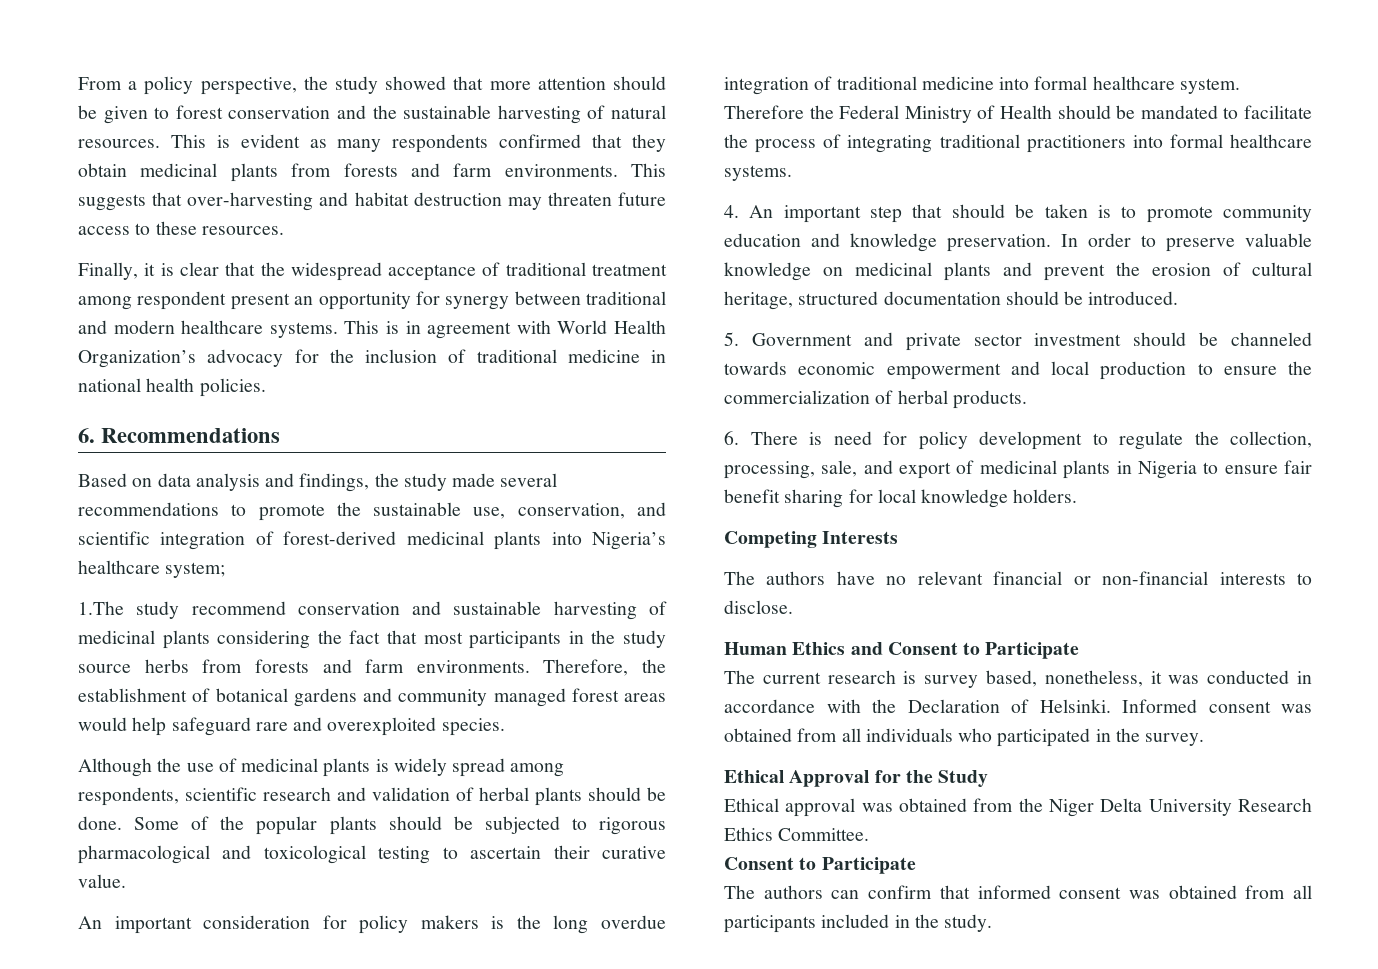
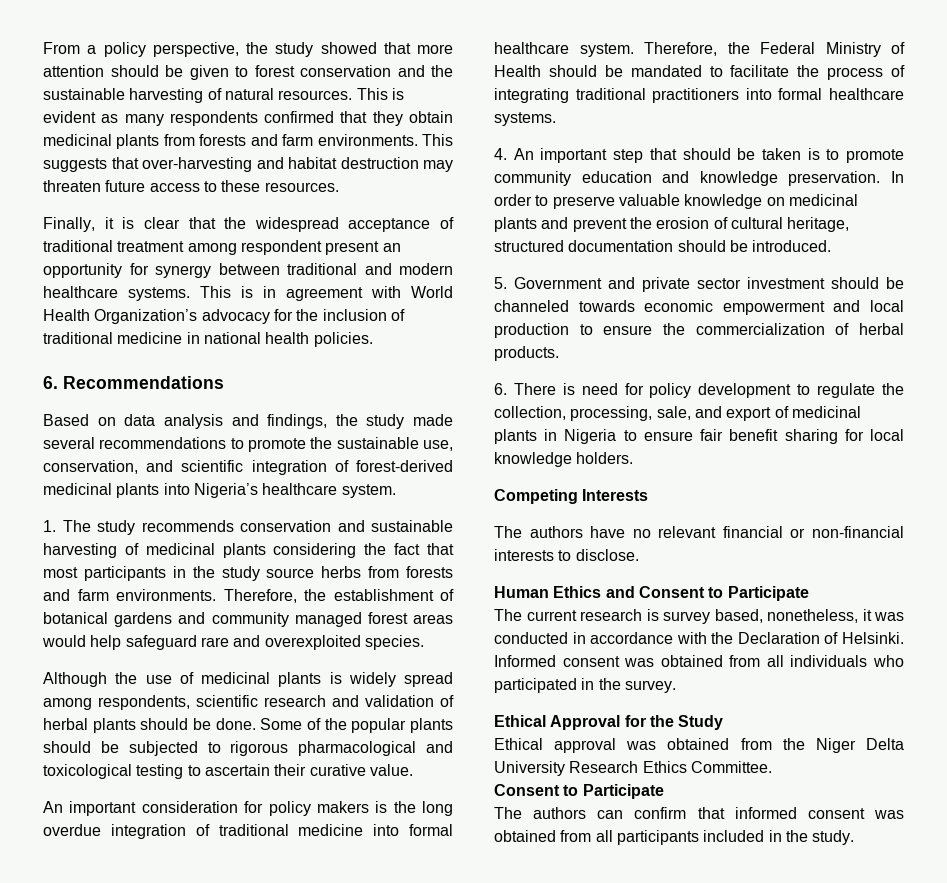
[165,562,226,578] [78,601,286,619] system; // 1.The study recommend -> [341,484,396,498] [43,520,234,535] system. // 1. The study recommends
[724,105,804,119] Therefore -> [644,42,717,56] Therefore,

